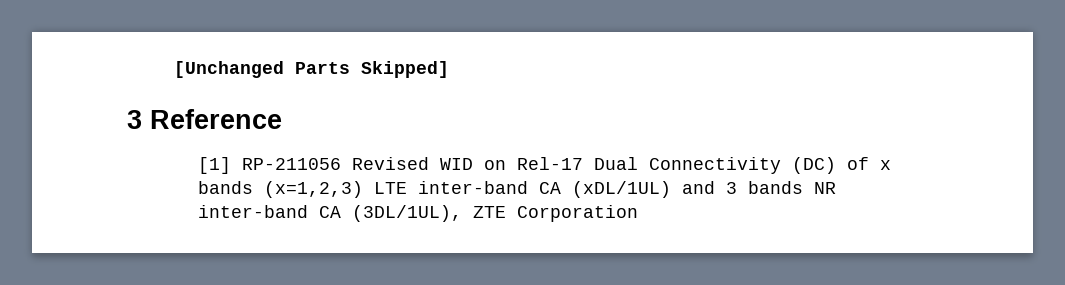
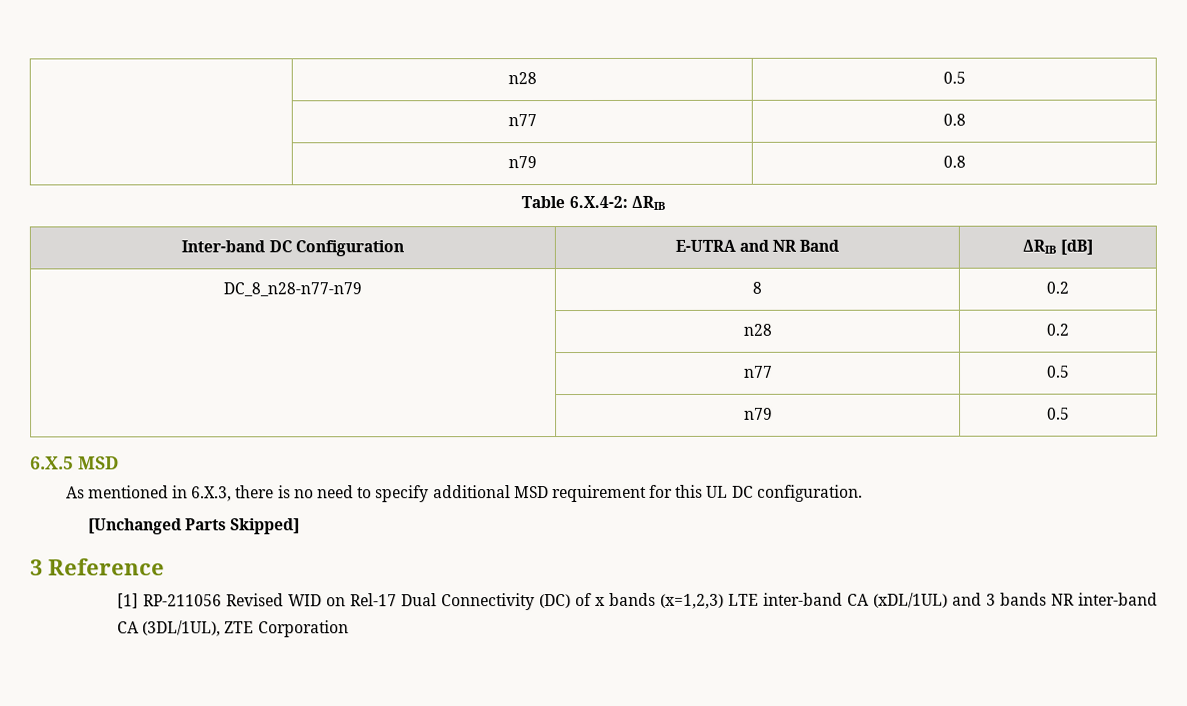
(174, 69) none -> [507,72,537,85] [942,71,966,84] [507,114,537,127] [942,113,966,126] [507,156,537,169] [942,155,966,168] [521,195,665,210] [181,240,404,257] [674,239,840,252] [1022,239,1093,256] [223,282,362,297] [752,281,762,294] [1046,281,1069,294] [742,323,772,336] [1046,323,1069,336] [743,365,773,378] [1047,365,1070,378] [743,407,773,420] [1047,407,1070,420] [30,456,119,470] [65,484,863,503] | n28 | 0.5 // | n77 | 0.8 // | n79 | 0.8 // Table 6.X.4-2: ΔRIB // Inter-band DC Configuration | E-UTRA and NR Band | ΔRIB [dB] // DC_8_n28-n77-n79 | 8 | 0.2 // | n28 | 0.2 // | n77 | 0.5 // | n79 | 0.5 // 6.X.5 MSD // As mentioned in 6.X.3, there is no need to specify additional MSD requirement for this UL DC configuration. //

